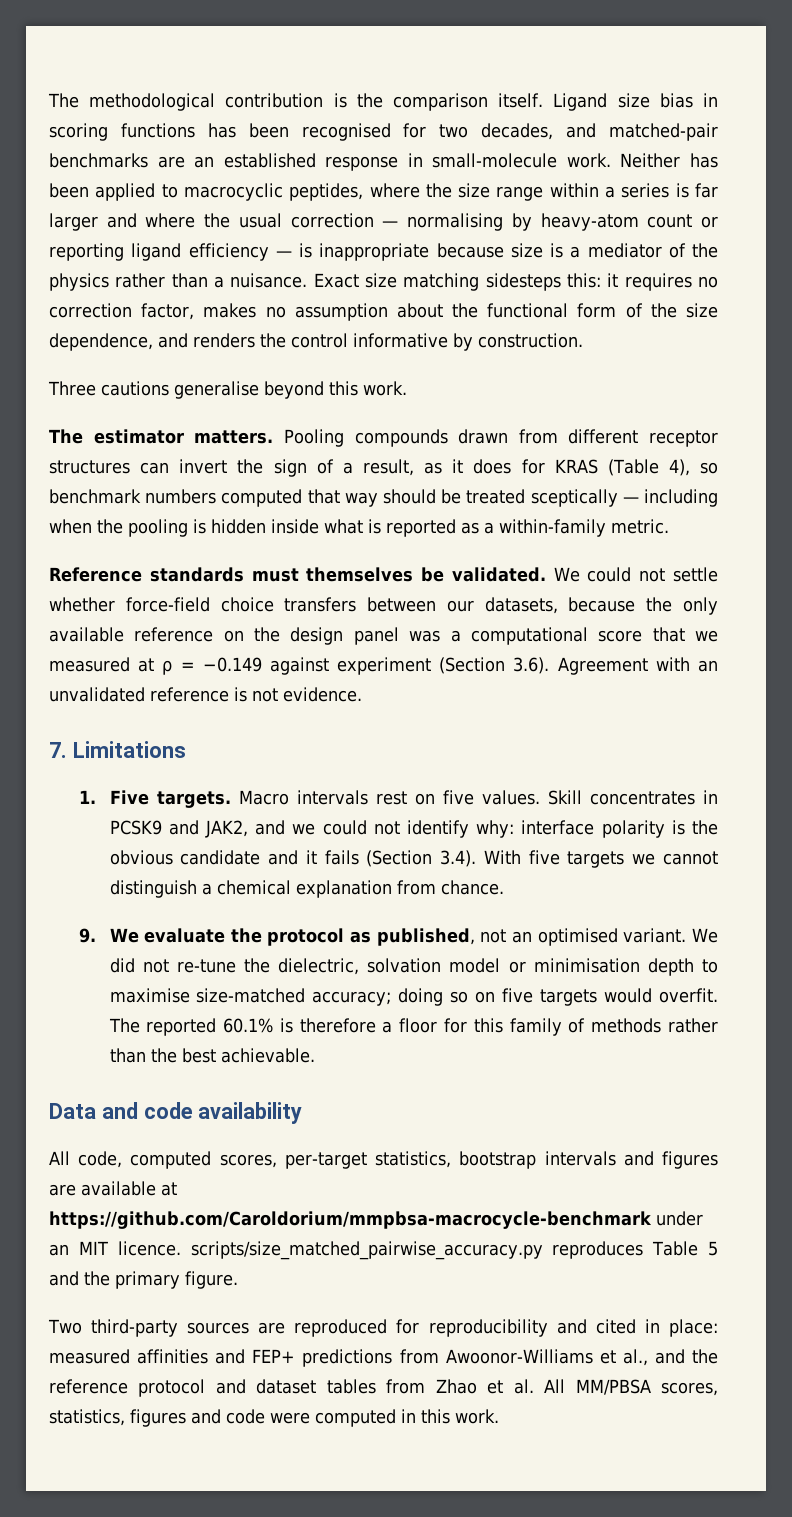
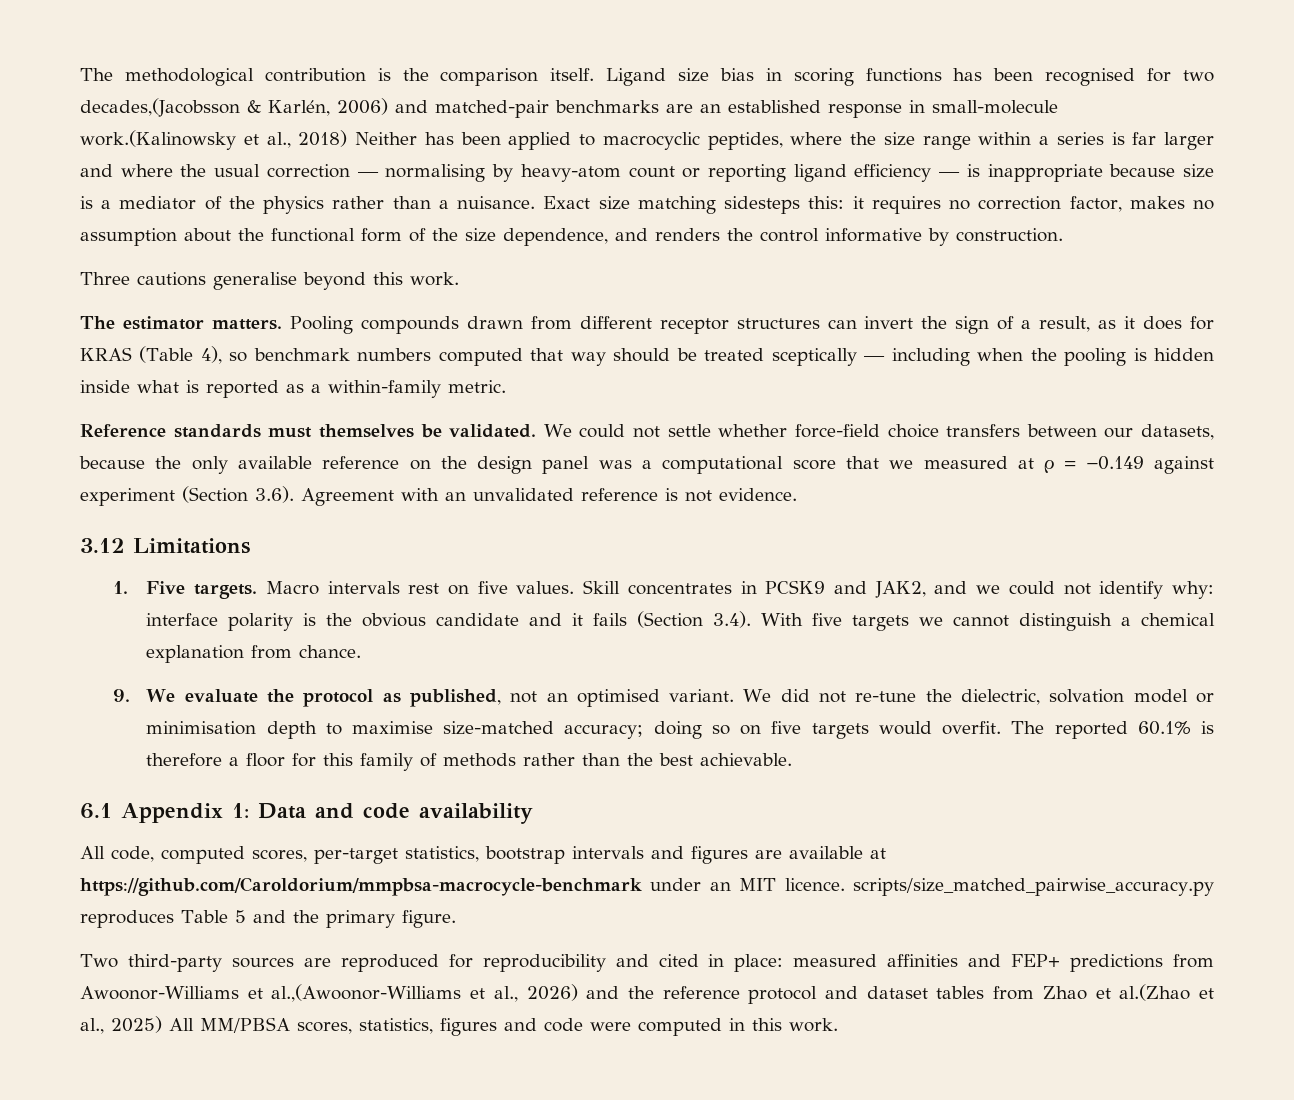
[481,123,554,140] decades, -> [80,98,389,117] decades,(Jacobsson & Karlén, 2006)
[566,153,611,168] work. -> [80,130,348,150] work.(Kalinowsky et al., 2018)
[49,742,67,758] 7. -> [80,538,124,553] 3.12
(315, 1055) none -> [80,803,249,823] 6.1 Appendix 1:
[622,1349,648,1366] al., -> [271,984,578,1002] al.,(Awoonor-Williams et al., 2026)
[513,1379,534,1394] al. -> [1119,984,1214,1001] [80,1016,162,1034] al.(Zhao et al., 2025)

